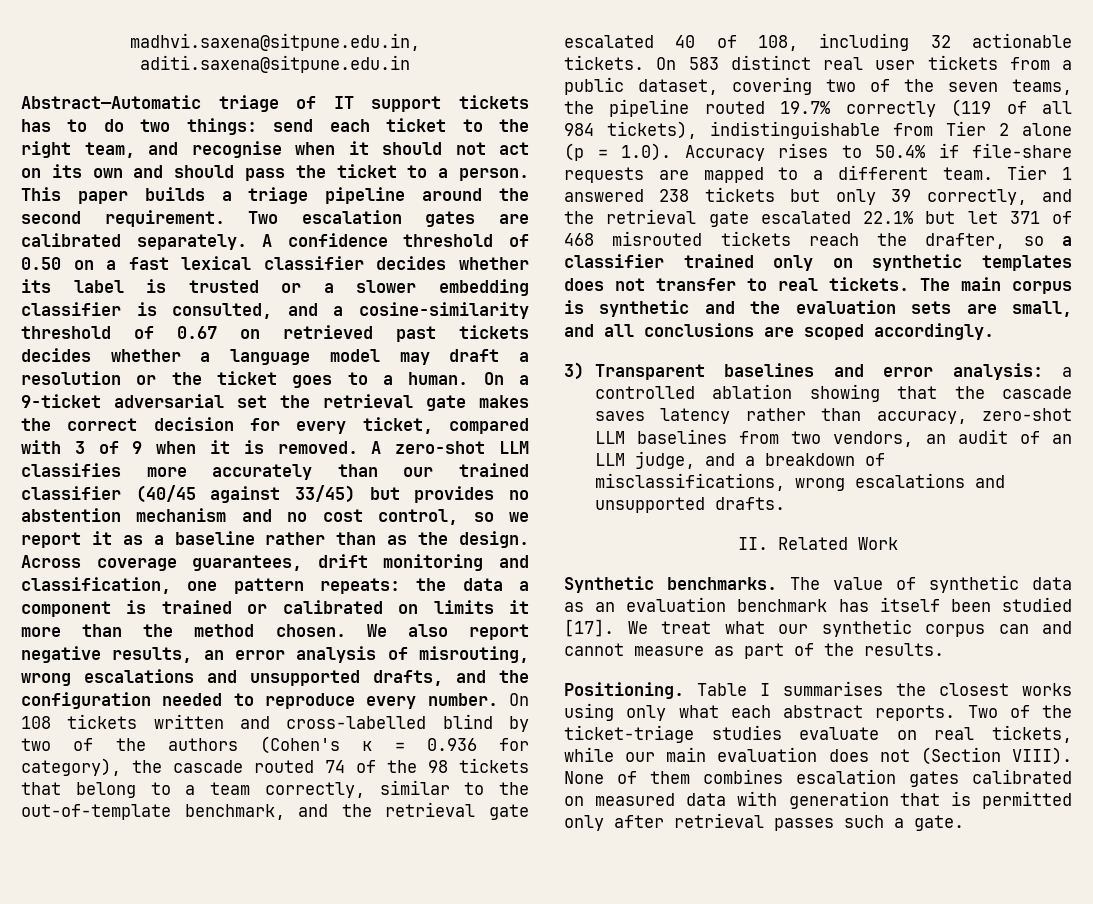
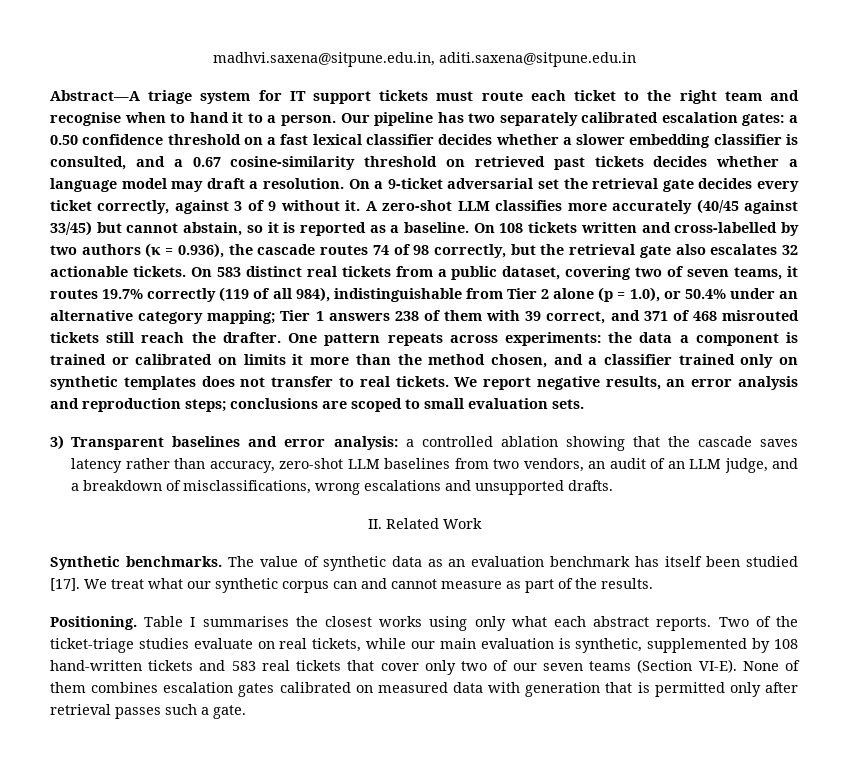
[21,95,530,112] [21,118,314,135] Abstract—Automatic triage of IT support tickets has to do two things: send -> [50,90,523,104] Abstract—A triage system for IT support tickets must route
[84,142,135,158] team, -> [724,91,762,101] team
[348,141,529,155] [21,164,529,181] [21,187,529,204] [21,210,529,227] [21,233,529,250] [21,257,61,270] it should not act on its own and should pass the ticket to a person. This paper builds a triage pipeline around the second requirement. Two escalation gates are calibrated separately. A confidence threshold of 0.50 -> [170,112,798,126] [50,134,241,145] to hand it to a person. Our pipeline has two separately calibrated escalation gates: a 0.50 confidence threshold
[21,279,302,293] its label is trusted or -> (559, 139) none
(344, 311) none -> [192,157,221,167] 0.67
[134,326,217,339] of 0.67 -> (438, 161) none
[21,371,469,388] resolution or the ticket goes to a human. -> [263,178,344,189] resolution.
[479,395,529,408] [21,417,529,434] [21,440,358,454] makes the correct decision for every ticket, compared with 3 of 9 when it is removed. -> [698,178,800,192] [50,200,361,214] decides every ticket correctly, against 3 of 9 without it.
[337,463,529,477] [21,485,530,503] [21,508,529,525] [21,531,530,548] [21,554,529,571] [21,577,400,594] than our trained classifier (40/45 against 33/45) but provides no abstention mechanism and no cost control, so we report it as a baseline rather than as the design. Across coverage guarantees, drift monitoring and classification, one pattern repeats: -> [696,199,798,214] [50,221,800,236] [50,243,798,258] [50,266,798,280] [50,287,798,302] [50,310,799,324] [50,332,601,346] (40/45 against 33/45) but cannot abstain, so it is reported as a baseline. On 108 tickets written and cross-labelled by two authors (κ = 0.936), the cascade routes 74 of 98 correctly, but the retrieval gate also escalates 32 actionable tickets. On 583 distinct real tickets from a public dataset, covering two of seven teams, it routes 19.7% correctly (119 of all 984), indistinguishable from Tier 2 alone (p = 1.0), or 50.4% under an alternative category mapping; Tier 1 answers 238 of them with 39 correct, and 371 of 468 misrouted tickets still reach the drafter. One pattern repeats across experiments:
[275,624,529,640] [21,646,529,663] [21,669,529,686] [21,692,529,709] [21,714,529,732] [21,736,529,754] [21,758,529,776] [21,780,529,798] [21,802,530,820] [564,33,1072,51] [564,55,1072,70] [564,77,1072,95] [564,99,1072,117] [564,121,1072,139] [564,143,1072,161] [564,165,1072,183] [564,187,1072,205] [564,209,1072,227] [564,231,1044,249] chosen. We also report negative results, an error analysis of misrouting, wrong escalations and unsupported drafts, and the configuration needed to reproduce every number. On 108 tickets written and cross-labelled blind by two of the authors (Cohen's κ = 0.936 for category), the cascade routed 74 of the 98 tickets that belong to a team correctly, similar to the out-of-template benchmark, and the retrieval gate escalated 40 of 108, including 32 actionable tickets. On 583 distinct real user tickets from a public dataset, covering two of the seven teams, the pipeline routed 19.7% correctly (119 of all 984 tickets), indistinguishable from Tier 2 alone (p = 1.0). Accuracy rises to 50.4% if file-share requests are mapped to a different team. Tier 1 answered 238 tickets but only 39 correctly, and the retrieval gate escalated 22.1% but let 371 of 468 misrouted tickets reach the drafter, so -> [490,354,583,368] chosen, and
[920,277,1072,294] [564,300,1072,317] [564,323,994,340] The main corpus is synthetic and the evaluation sets are small, and all conclusions are scoped accordingly. -> [454,376,799,390] [50,398,584,412] We report negative results, an error analysis and reproduction steps; conclusions are scoped to small evaluation sets.
[828,747,1072,765] does not (Section VIII). -> [558,638,798,653] [50,659,737,675] is synthetic, supplemented by 108 hand-written tickets and 583 real tickets that cover only two of our seven teams (Section VI-E).

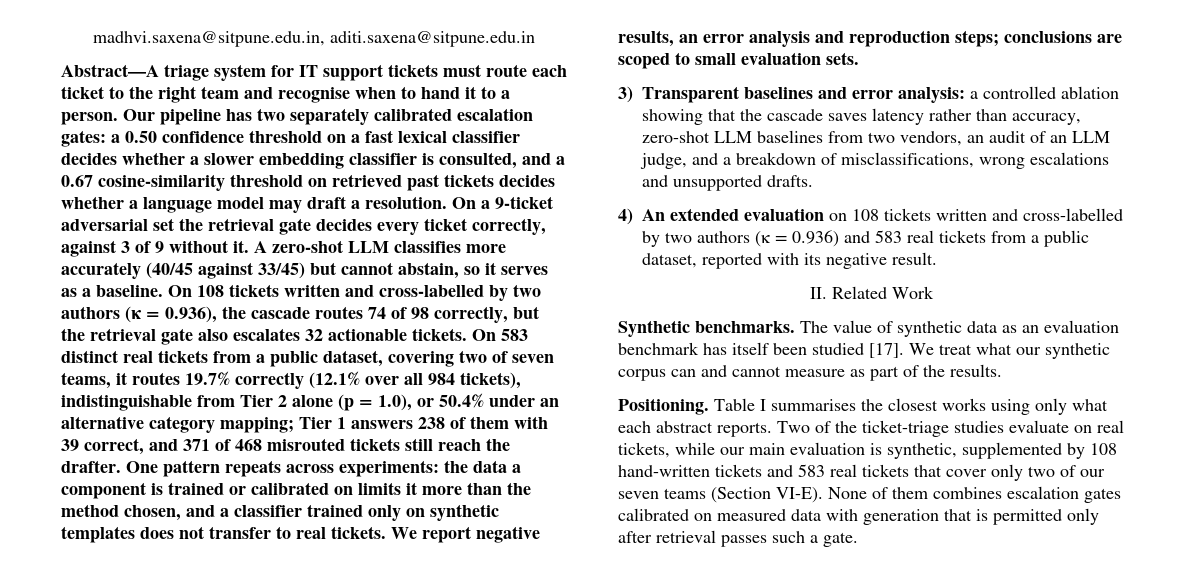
[283,222,366,236] is reported -> [501,266,548,275] serves
[219,287,330,302] (119 of all 984), -> [309,371,521,389] (12.1% over all 984 tickets),
(614, 485) none -> [618,208,1123,225] [642,230,1089,247] [642,252,937,269] // 4) An extended evaluation on 108 tickets written and cross-labelled by two authors (κ = 0.936) and 583 real tickets from a public dataset, reported with its negative result.

